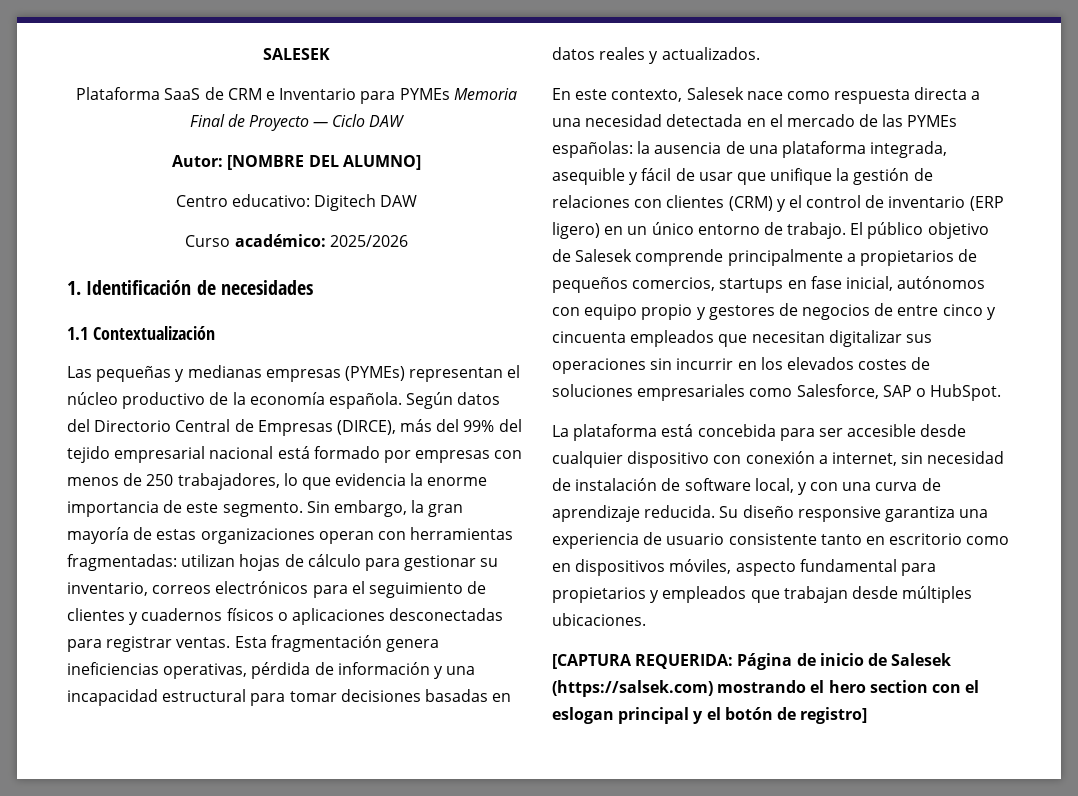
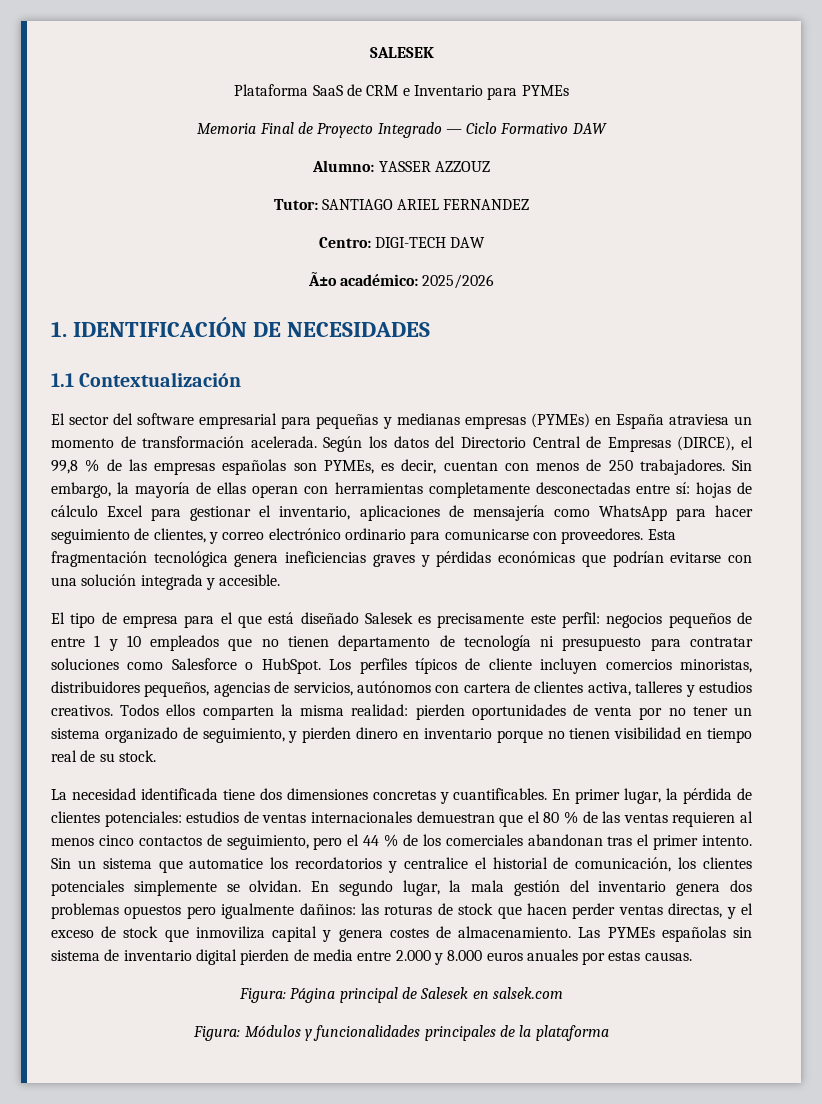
(450, 94) none -> (569, 90) //
(309, 123) none -> [377,122,442,138] Integrado
[369,115,406,127] [172,155,421,170] [175,194,418,211] [185,235,231,247] DAW // Autor: [NOMBRE DEL ALUMNO] // Centro educativo: Digitech DAW // Curso -> [500,123,607,134] [312,160,490,172] [273,199,530,210] [318,237,486,248] [307,272,337,286] Formativo DAW // Alumno: YASSER AZZOUZ // Tutor: SANTIAGO ARIEL FERNANDEZ // Centro: DIGI-TECH DAW // Ã±o
[86,280,313,295] Identificación de necesidades -> [73,317,431,337] IDENTIFICACIÓN DE NECESIDADES
[67,366,92,378] Las -> [51,413,312,429] El sector del software empresarial para
[409,365,521,382] [67,392,454,409] representan el núcleo productivo de la economía española. Según -> [594,414,752,429] [51,436,388,452] en España atraviesa un momento de transformación acelerada. Según los
[400,419,522,432] [67,446,523,463] [67,473,488,490] [67,500,303,517] más del 99% del tejido empresarial nacional está formado por empresas con menos de 250 trabajadores, lo que evidencia la enorme importancia de este segmento. -> [741,436,754,448] [51,459,725,475] el 99,8 % de las empresas españolas son PYMEs, es decir, cuentan con menos de 250 trabajadores.
[428,504,464,517] gran -> (130, 488) none
[156,528,315,544] estas organizaciones -> [217,482,247,494] ellas
[67,554,236,571] fragmentadas: utilizan -> [428,482,690,498] completamente desconectadas entre sí:
(361, 560) none -> [107,505,144,517] Excel
[480,558,499,567] [67,581,487,598] [67,608,504,625] [67,635,439,652] [67,662,476,679] [67,689,512,706] [552,47,760,64] [552,87,981,104] [552,114,958,127] [552,141,948,158] [552,168,933,185] [552,195,1004,212] [552,222,989,239] [552,249,978,266] [552,276,986,293] [552,303,996,320] [552,330,932,347] [552,357,931,374] [552,384,1002,401] [552,424,967,441] [552,451,1005,468] [552,478,941,495] [552,505,989,522] [552,532,1010,549] [552,559,936,576] [552,586,973,603] [552,613,646,626] [552,653,952,670] [552,680,980,697] [552,707,868,724] su inventario, correos electrónicos para el seguimiento de clientes y cuadernos físicos o aplicaciones desconectadas para registrar ventas. Esta fragmentación genera ineficiencias operativas, pérdida de información y una incapacidad estructural para tomar decisiones basadas en datos reales y actualizados. // En este contexto, Salesek nace como respuesta directa a una necesidad detectada en el mercado de las PYMEs españolas: la ausencia de una plataforma integrada, asequible y fácil de usar que unifique la gestión de relaciones con clientes (CRM) y el control de inventario (ERP ligero) en un único entorno de trabajo. El público objetivo de Salesek comprende principalmente a propietarios de pequeños comercios, startups en fase inicial, autónomos con equipo propio y gestores de negocios de entre cinco y cincuenta empleados que necesitan digitalizar sus operaciones sin incurrir en los elevados costes de soluciones empresariales como Salesforce, SAP o HubSpot. // La plataforma está concebida para ser accesible desde cualquier dispositivo con conexión a internet, sin necesidad de instalación de software local, y con una curva de aprendizaje reducida. Su diseño responsive garantiza una experiencia de usuario consistente tanto en escritorio como en dispositivos móviles, aspecto fundamental para propietarios y empleados que trabajan desde múltiples ubicaciones. // [CAPTURA REQUERIDA: Página de inicio de Salesek (https://salsek.com) mostrando el hero section con el eslogan principal y el botón de registro] -> [259,505,754,521] [51,528,676,544] [51,551,753,567] [51,574,281,590] [51,612,752,628] [51,635,753,651] [51,658,752,674] [51,681,752,697] [51,704,752,720] [51,727,752,743] [51,750,156,762] [51,788,753,804] [51,811,754,827] [51,834,752,850] [51,857,752,873] [51,880,752,896] [51,903,753,919] [51,926,752,942] [51,949,692,965] [239,987,563,1003] [193,1025,609,1041] el inventario, aplicaciones de mensajería como WhatsApp para hacer seguimiento de clientes, y correo electrónico ordinario para comunicarse con proveedores. Esta fragmentación tecnológica genera ineficiencias graves y pérdidas económicas que podrían evitarse con una solución integrada y accesible. // El tipo de empresa para el que está diseñado Salesek es precisamente este perfil: negocios pequeños de entre 1 y 10 empleados que no tienen departamento de tecnología ni presupuesto para contratar soluciones como Salesforce o HubSpot. Los perfiles típicos de cliente incluyen comercios minoristas, distribuidores pequeños, agencias de servicios, autónomos con cartera de clientes activa, talleres y estudios creativos. Todos ellos comparten la misma realidad: pierden oportunidades de venta por no tener un sistema organizado de seguimiento, y pierden dinero en inventario porque no tienen visibilidad en tiempo real de su stock. // La necesidad identificada tiene dos dimensiones concretas y cuantificables. En primer lugar, la pérdida de clientes potenciales: estudios de ventas internacionales demuestran que el 80 % de las ventas requieren al menos cinco contactos de seguimiento, pero el 44 % de los comerciales abandonan tras el primer intento. Sin un sistema que automatice los recordatorios y centralice el historial de comunicación, los clientes potenciales simplemente se olvidan. En segundo lugar, la mala gestión del inventario genera dos problemas opuestos pero igualmente dañinos: las roturas de stock que hacen perder ventas directas, y el exceso de stock que inmoviliza capital y genera costes de almacenamiento. Las PYMEs españolas sin sistema de inventario digital pierden de media entre 2.000 y 8.000 euros anuales por estas causas. // Figura: Página principal de Salesek en salsek.com // Figura: Módulos y funcionalidades principales de la plataforma

